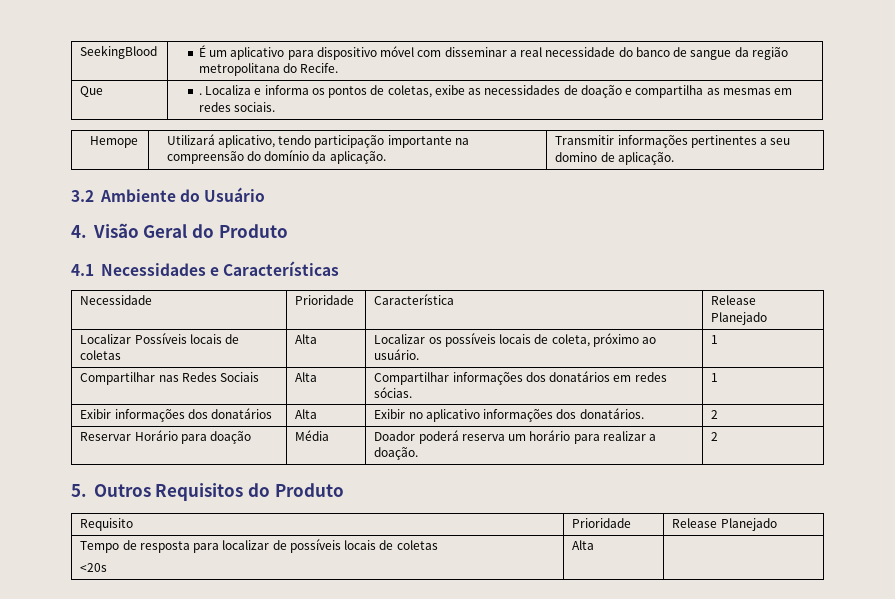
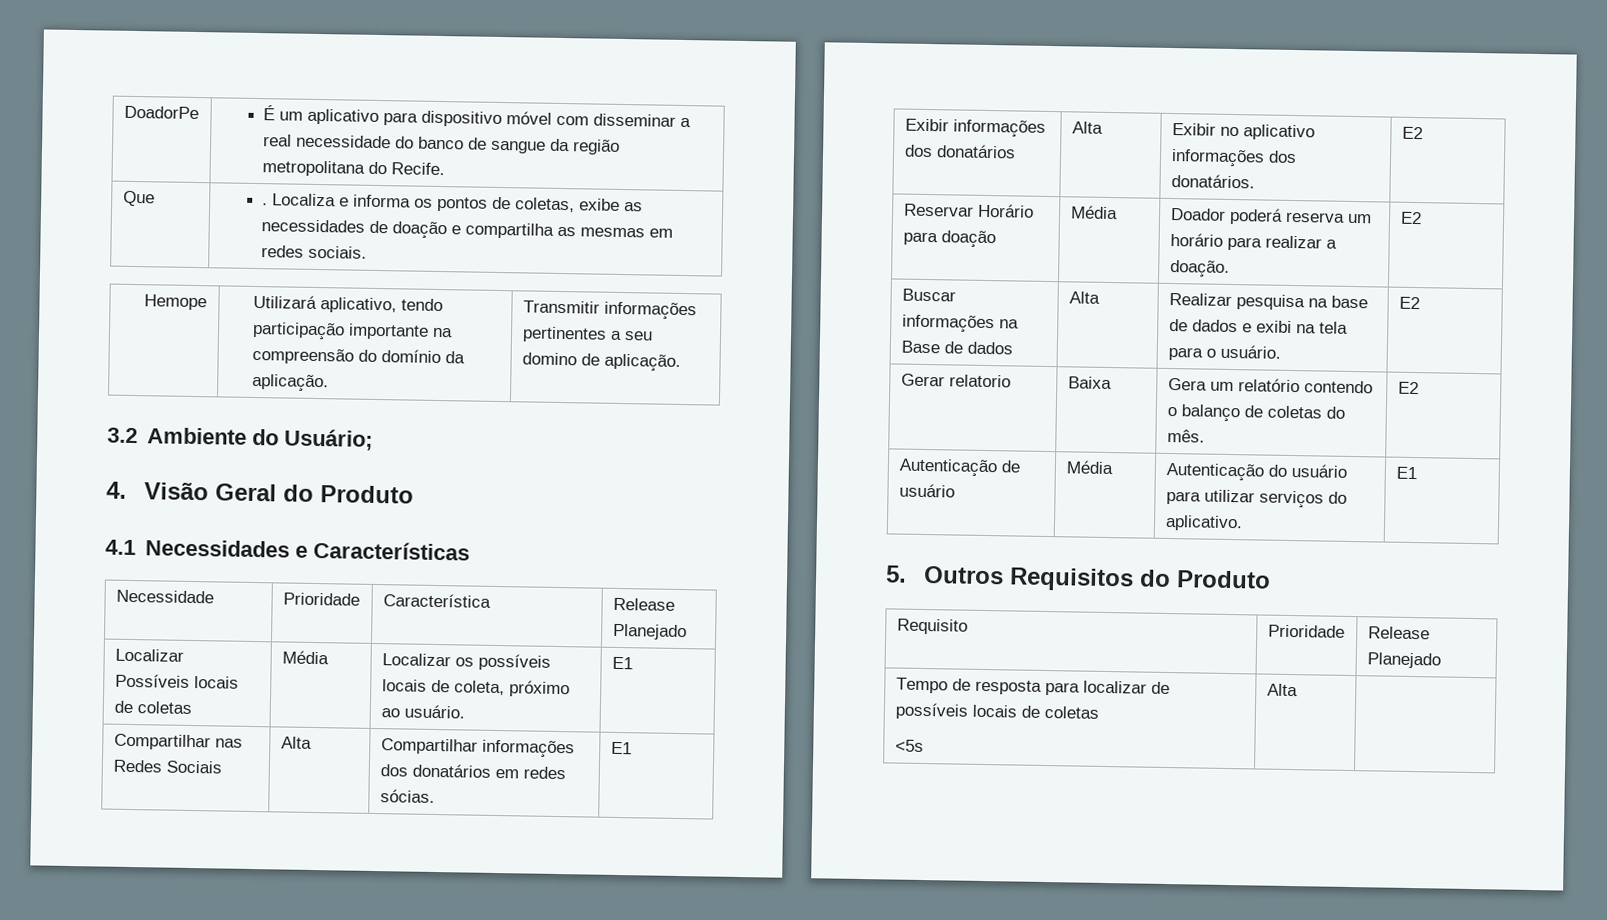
[80,45,158,59] SeekingBlood -> [123,105,199,120] DoadorPe
[204,187,266,202] Usuário -> [283,428,373,451] Usuário;
[295,334,318,344] Alta -> [281,650,329,665] Média
[711,335,719,344] 1 -> [611,656,633,670] E1
[711,373,719,382] 1 -> [610,741,632,755] E1
[711,410,719,419] 2 -> [1401,126,1423,140] E2
[711,432,719,441] 2 -> [1399,211,1422,225] [901,288,956,302] [901,314,1019,334] [900,340,1013,355] [1068,291,1100,304] [1168,292,1368,311] [1168,318,1348,334] [1167,344,1281,361] [1398,296,1420,310] [900,373,1011,388] [1067,376,1112,390] [1167,377,1373,394] [1166,404,1345,423] [1166,428,1205,443] [1397,381,1419,395] [898,458,1021,478] [898,483,955,498] [1065,460,1114,475] [1165,462,1347,482] [1165,489,1347,509] [1164,514,1243,532] [1395,466,1417,480] E2 // Buscar informações na Base de dados | Alta | Realizar pesquisa na base de dados e exibi na tela para o usuário. | E2 // Gerar relatorio | Baixa | Gera um relatório contendo o balanço de coletas do mês. | E2 // Autenticação de usuário | Média | Autenticação do usuário para utilizar serviços do aplicativo. | E1
[80,563,108,572] <20s -> [894,739,924,753] <5s

